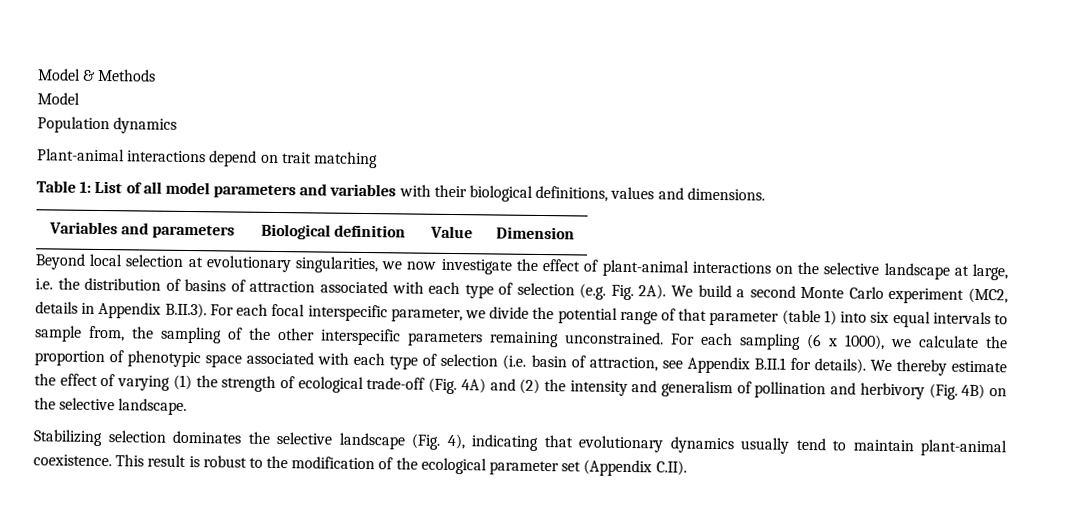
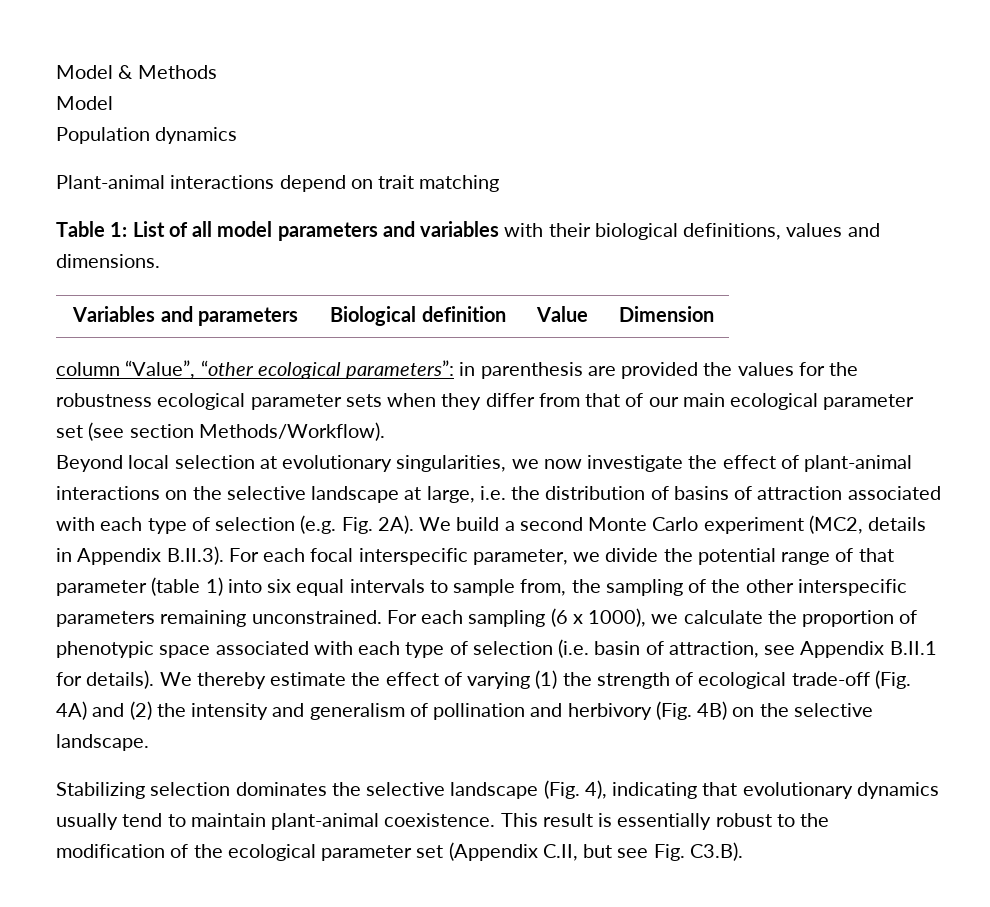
(575, 233) none -> [56,360,859,379] [56,393,915,410] [56,422,385,441] // column “Value”, “other ecological parameters”: in parenthesis are provided the values for the robustness ecological parameter sets when they differ from that of our main ecological parameter set (see section Methods/Workflow).
(200, 462) none -> [617,813,712,830] essentially
[655,460,687,476] C.II). -> [542,842,743,861] C.II, but see Fig. C3.B).

